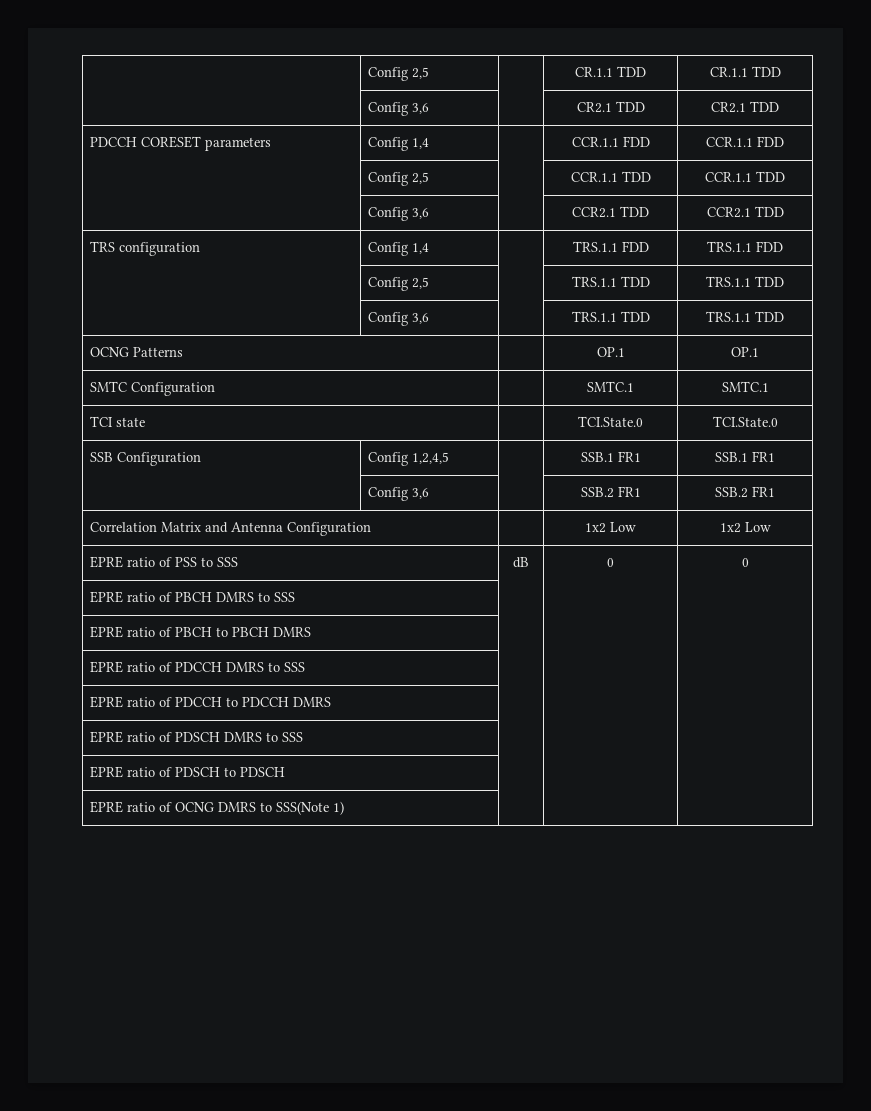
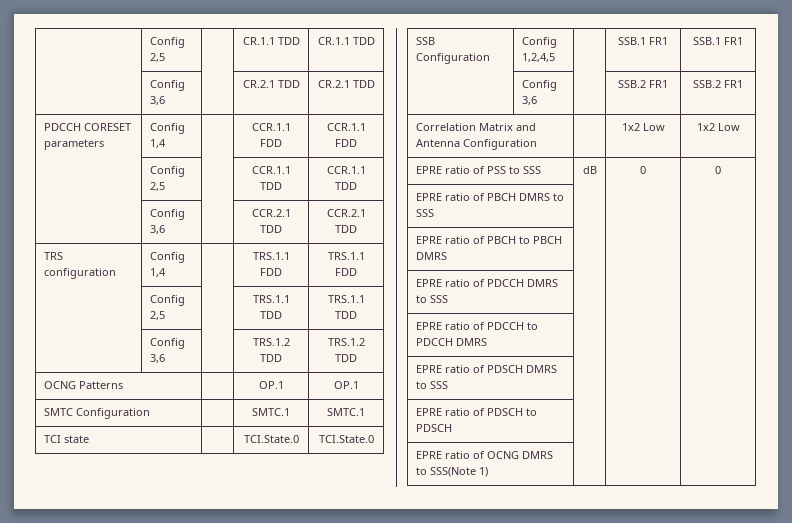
[576,101,645,113] [711,102,746,113] CR2.1 TDD | CR2.1 -> [242,80,300,88] [317,80,350,88] CR.2.1 TDD | CR.2.1
[572,206,649,218] [706,207,751,218] CCR2.1 TDD | CCR2.1 -> [251,209,291,217] [260,225,282,233] [326,209,366,217] CCR.2.1 TDD | CCR.2.1
[571,311,650,322] [706,311,751,322] TRS.1.1 TDD | TRS.1.1 -> [252,338,290,346] [260,354,282,362] [327,338,365,346] TRS.1.2 TDD | TRS.1.2

